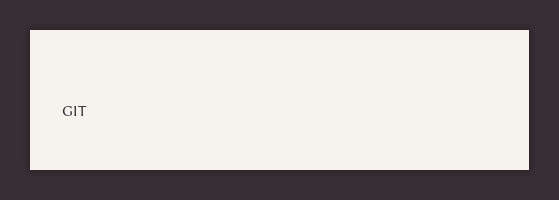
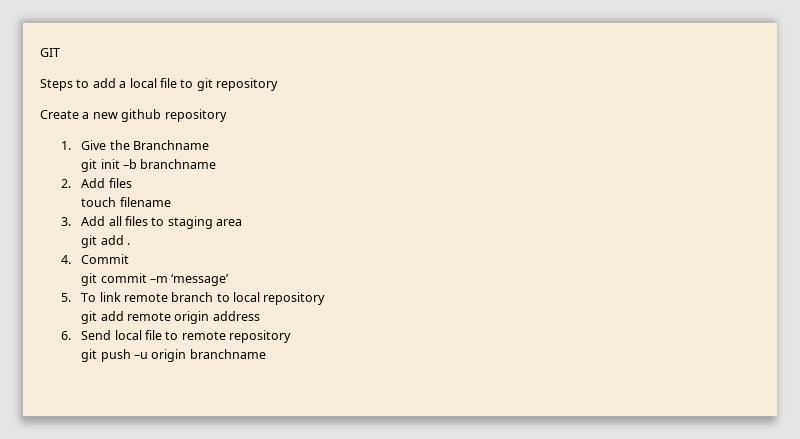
(87, 110) none -> [40,78,278,91] [40,109,227,122] [60,140,209,150] [81,159,217,172] [60,178,132,188] [81,197,171,207] [60,216,243,229] [81,235,130,248] [60,254,130,264] [81,273,230,286] [60,292,326,305] [81,311,260,324] [60,330,292,343] [81,349,266,362] // Steps to add a local file to git repository // Create a new github repository // 1. Give the Branchname // git init –b branchname // 2. Add files // touch filename // 3. Add all files to staging area // git add . // 4. Commit // git commit –m ‘message’ // 5. To link remote branch to local repository // git add remote origin address // 6. Send local file to remote repository // git push –u origin branchname

